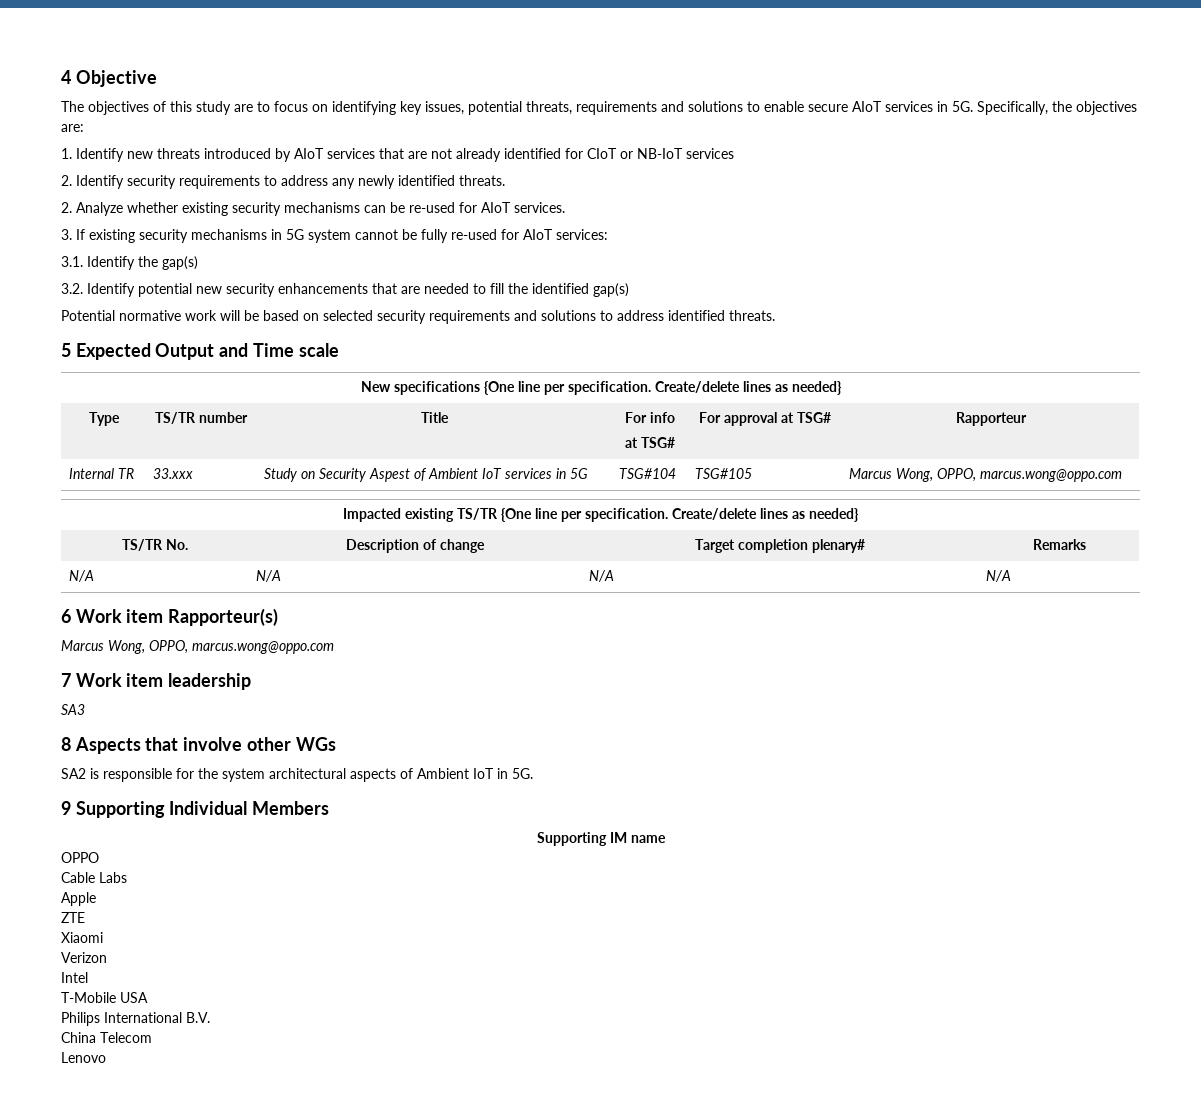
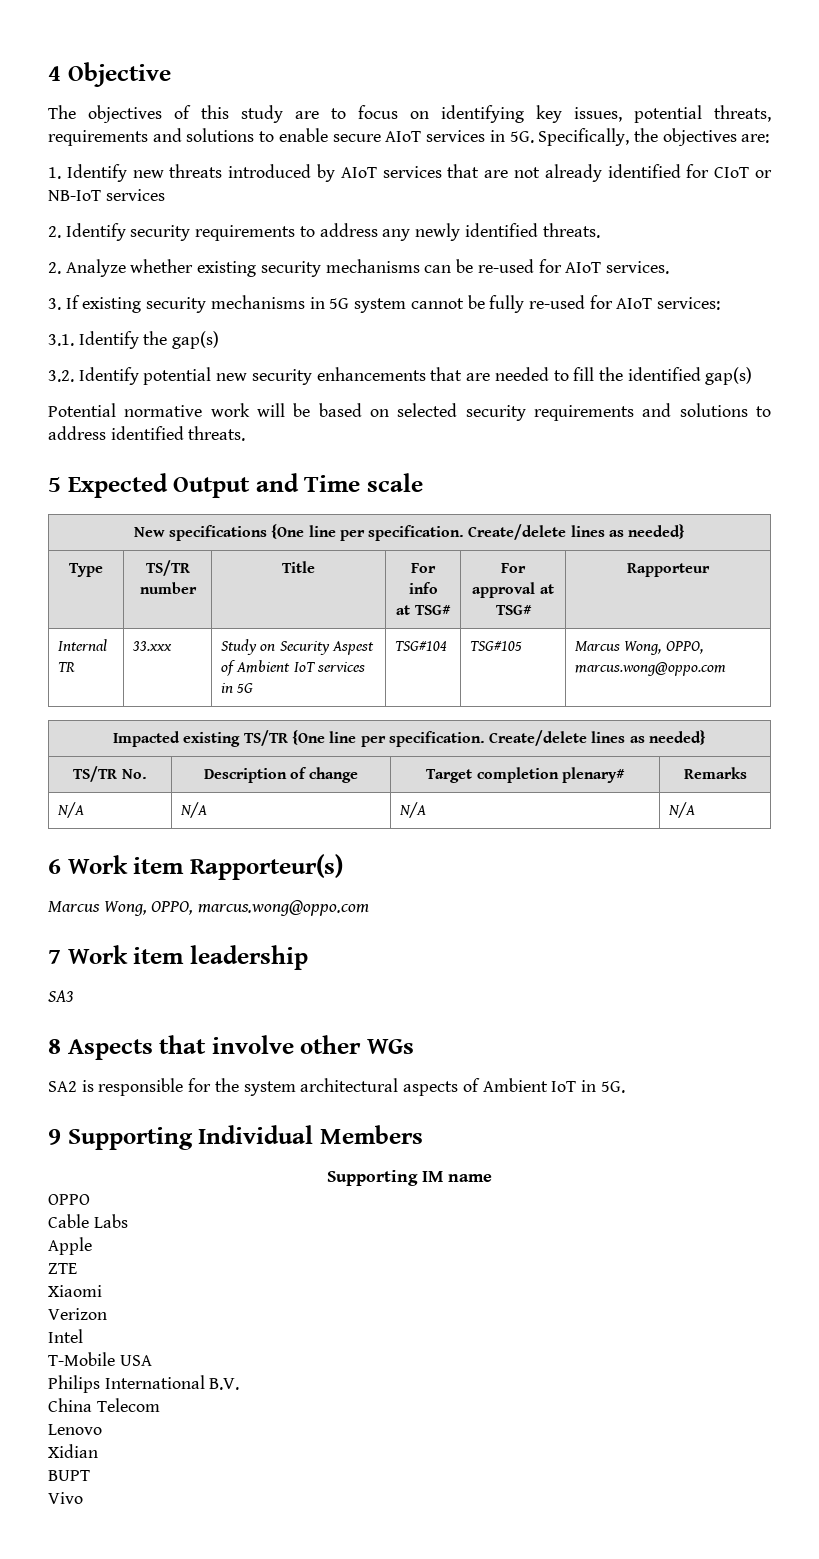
(106, 1057) none -> [48,1444,98,1458] [48,1470,90,1481] [48,1492,83,1504] // Xidian // BUPT // Vivo

